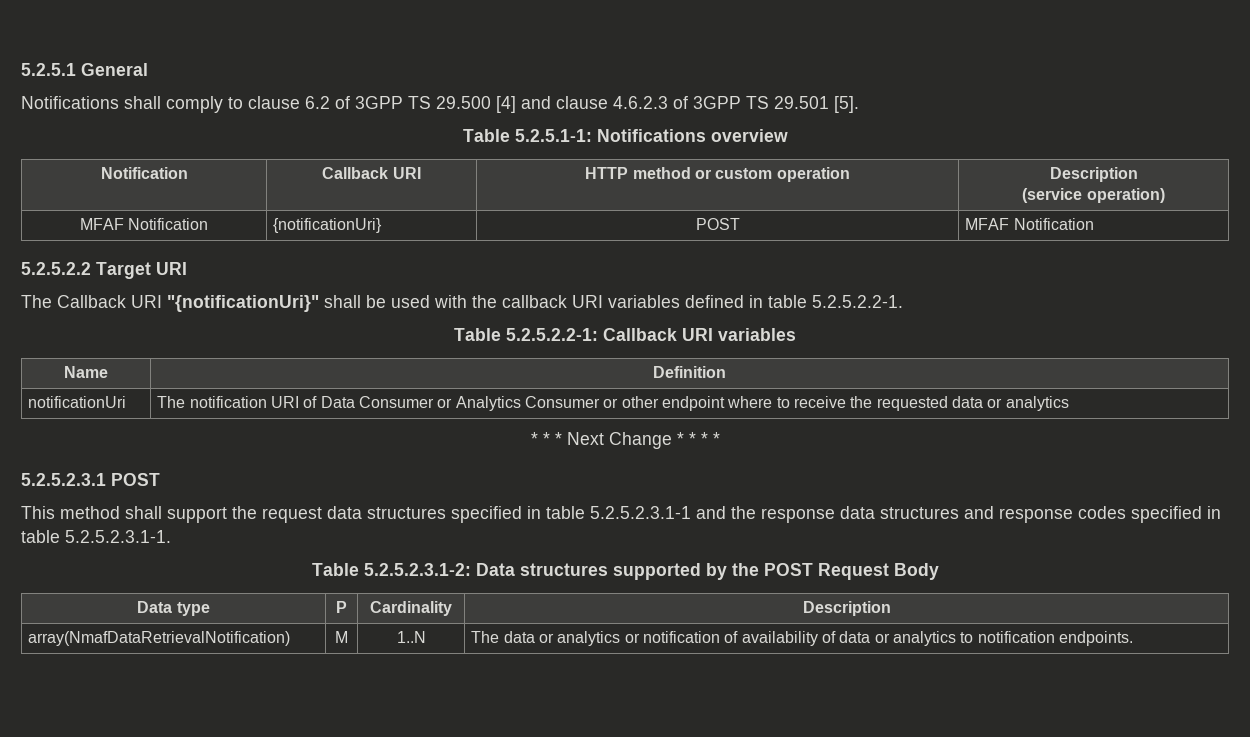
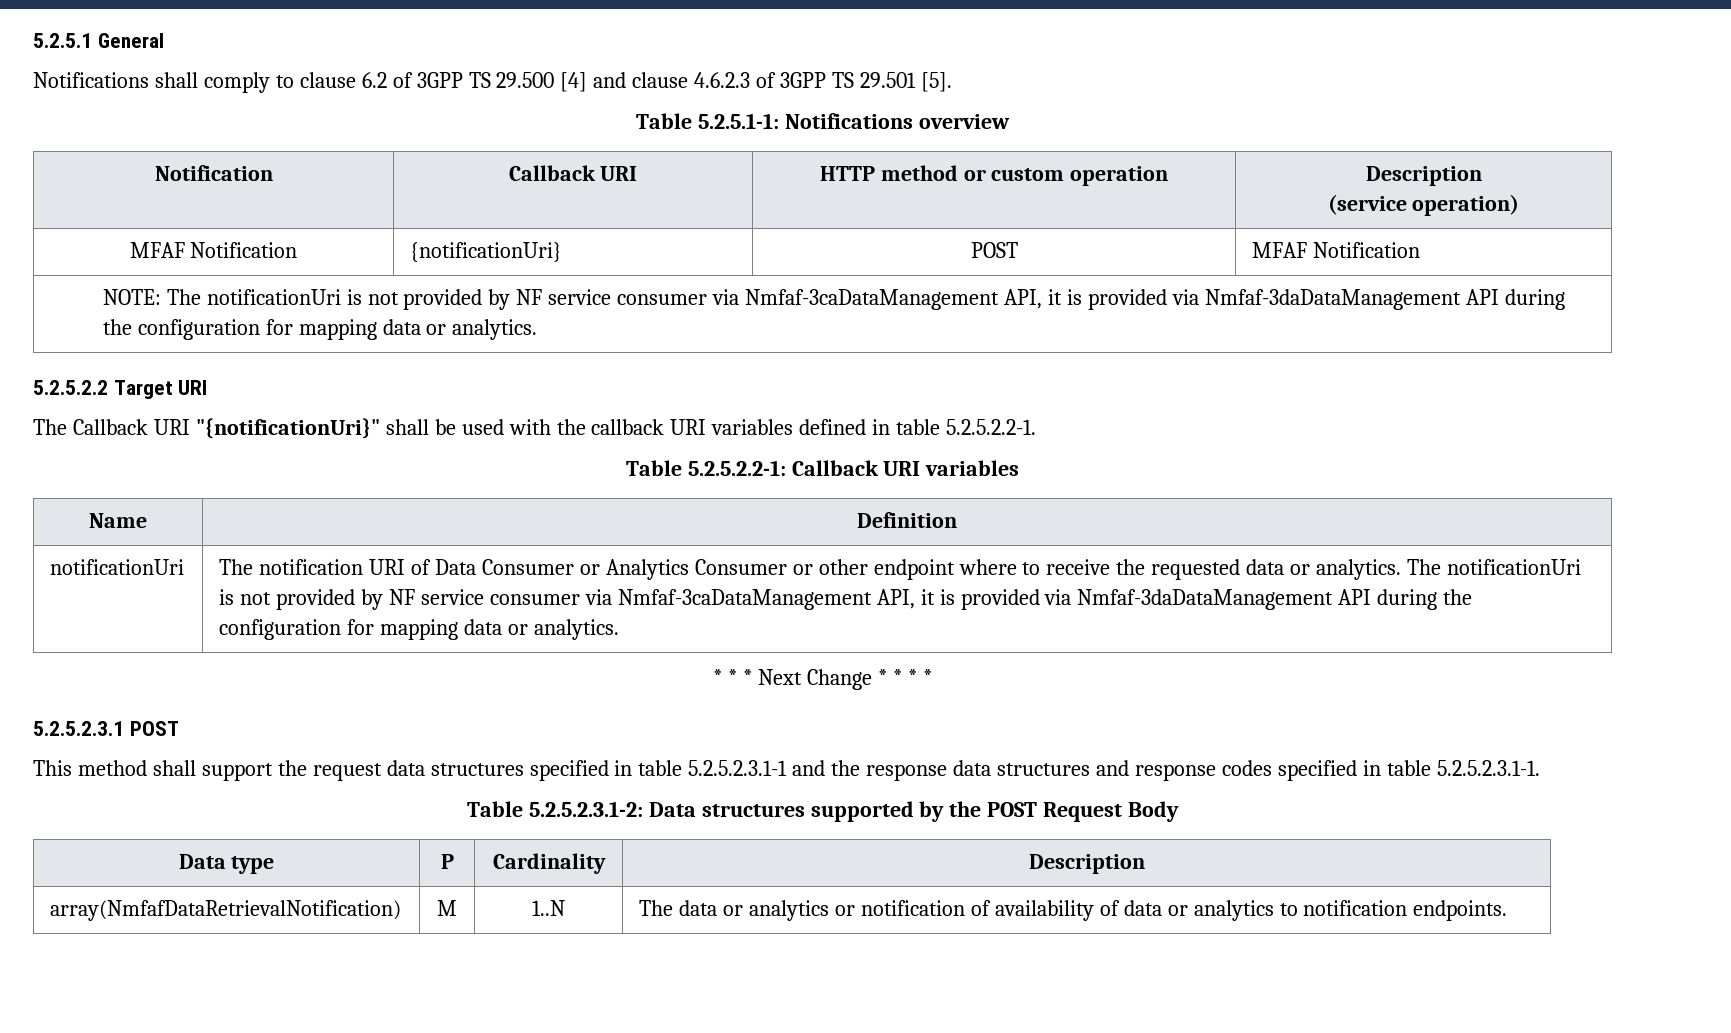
(1094, 224) none -> [102,289,1565,310] [102,319,538,340] // NOTE: The notificationUri is not provided by NF service consumer via Nmfaf-3caDataManagement API, it is provided via Nmfaf-3daDataManagement API during the configuration for mapping data or analytics.
[1005,396,1069,411] analytics -> [1316,559,1581,580] [219,589,1473,610] [219,619,619,640] analytics. The notificationUri is not provided by NF service consumer via Nmfaf-3caDataManagement API, it is provided via Nmfaf-3daDataManagement API during the configuration for mapping data or analytics.
[28,631,291,646] array(NmafDataRetrievalNotification) -> [50,900,402,921] array(NmfafDataRetrievalNotification)

